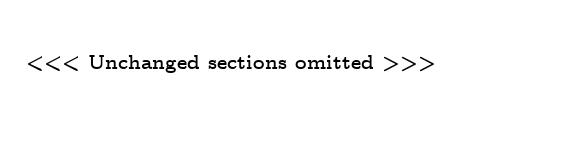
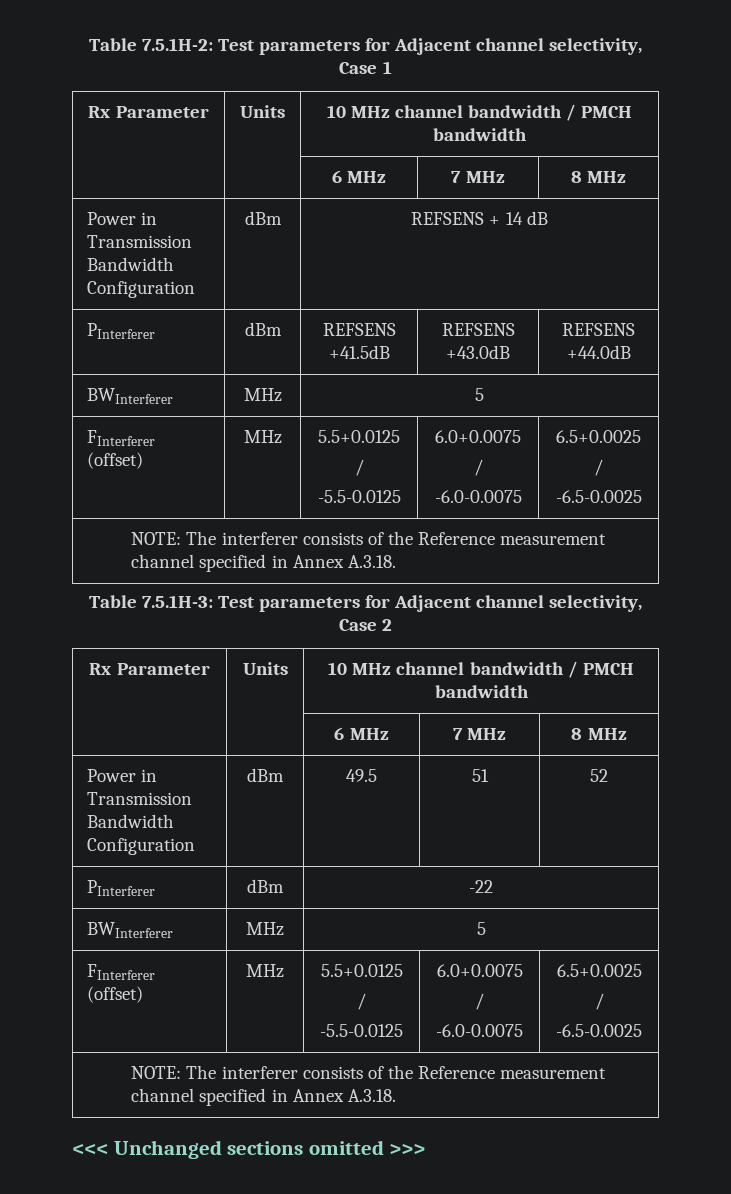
(26, 63) none -> [88,38,643,55] [339,61,392,74] [88,106,209,118] [240,105,285,118] [326,104,633,121] [433,128,527,141] [331,170,387,183] [451,171,505,183] [570,171,627,183] [87,212,158,225] [87,235,193,248] [87,257,175,271] [87,281,196,298] [244,211,282,225] [411,211,548,225] [87,323,156,339] [244,322,282,336] [322,323,396,336] [328,345,390,359] [441,323,515,336] [446,345,510,359] [562,323,635,336] [566,345,631,359] [87,388,174,404] [243,388,282,402] [475,388,484,401] [87,430,156,446] [87,452,144,469] [243,430,282,444] [318,430,400,443] [354,459,364,476] [317,490,401,503] [435,430,521,443] [473,459,483,476] [434,490,522,503] [556,430,641,443] [594,459,603,476] [555,490,642,503] [131,531,607,545] [131,554,396,572] [88,595,643,612] [338,619,393,631] [89,663,210,675] [242,662,288,675] [328,661,634,678] [434,685,529,698] [334,727,389,740] [452,728,507,740] [571,728,627,740] [87,769,158,782] [87,792,193,805] [87,814,175,828] [87,838,196,855] [247,768,284,782] [346,769,377,782] [471,769,489,782] [590,769,608,782] [87,880,156,896] [247,879,284,893] [469,880,493,893] [87,922,174,938] [246,922,284,936] [476,922,486,935] [87,964,156,980] [87,986,144,1003] [246,964,284,978] [320,964,403,977] [357,993,366,1010] [320,1024,403,1037] [436,964,523,977] [475,993,484,1010] [436,1024,523,1037] [556,964,642,977] [594,993,604,1010] [556,1024,642,1037] [131,1065,607,1079] [131,1088,396,1106] Table 7.5.1H-2: Test parameters for Adjacent channel selectivity, Case 1 // Rx Parameter | Units | 10 MHz channel bandwidth / PMCH bandwidth // | | 6 MHz | 7 MHz | 8 MHz // Power in Transmission Bandwidth Configuration | dBm | REFSENS + 14 dB // PInterferer | dBm | REFSENS +41.5dB | REFSENS +43.0dB | REFSENS +44.0dB // BWInterferer | MHz | 5 // FInterferer (offset) | MHz | 5.5+0.0125 // / // -5.5-0.0125 | 6.0+0.0075 // / // -6.0-0.0075 | 6.5+0.0025 // / // -6.5-0.0025 // NOTE: The interferer consists of the Reference measurement channel specified in Annex A.3.18. // Table 7.5.1H-3: Test parameters for Adjacent channel selectivity, Case 2 // Rx Parameter | Units | 10 MHz channel bandwidth / PMCH bandwidth // | | 6 MHz | 7 MHz | 8 MHz // Power in Transmission Bandwidth Configuration | dBm | 49.5 | 51 | 52 // PInterferer | dBm | -22 // BWInterferer | MHz | 5 // FInterferer (offset) | MHz | 5.5+0.0125 // / // -5.5-0.0125 | 6.0+0.0075 // / // -6.0-0.0075 | 6.5+0.0025 // / // -6.5-0.0025 // NOTE: The interferer consists of the Reference measurement channel specified in Annex A.3.18. //

